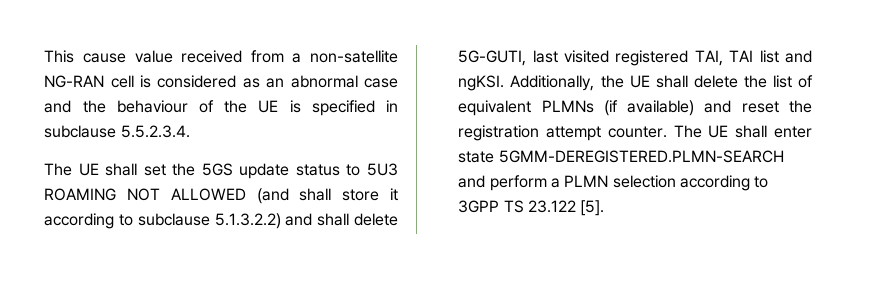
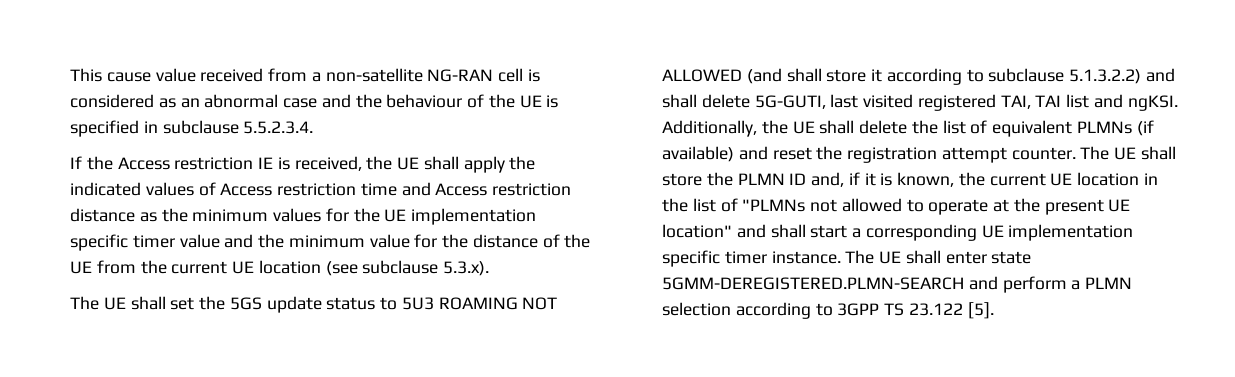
(190, 131) none -> [70,156,536,173] [70,182,572,196] [70,208,537,225] [70,234,591,251] [70,260,490,276] // If the Access restriction IE is received, the UE shall apply the indicated values of Access restriction time and Access restriction distance as the minimum values for the UE implementation specific timer value and the minimum value for the distance of the UE from the current UE location (see subclause 5.3.x).
(768, 131) none -> [662,172,1158,187] [662,198,1131,215] [662,224,1134,241] [662,250,941,267] store the PLMN ID and, if it is known, the current UE location in the list of "PLMNs not allowed to operate at the present UE location" and shall start a corresponding UE implementation specific timer instance. The UE shall

